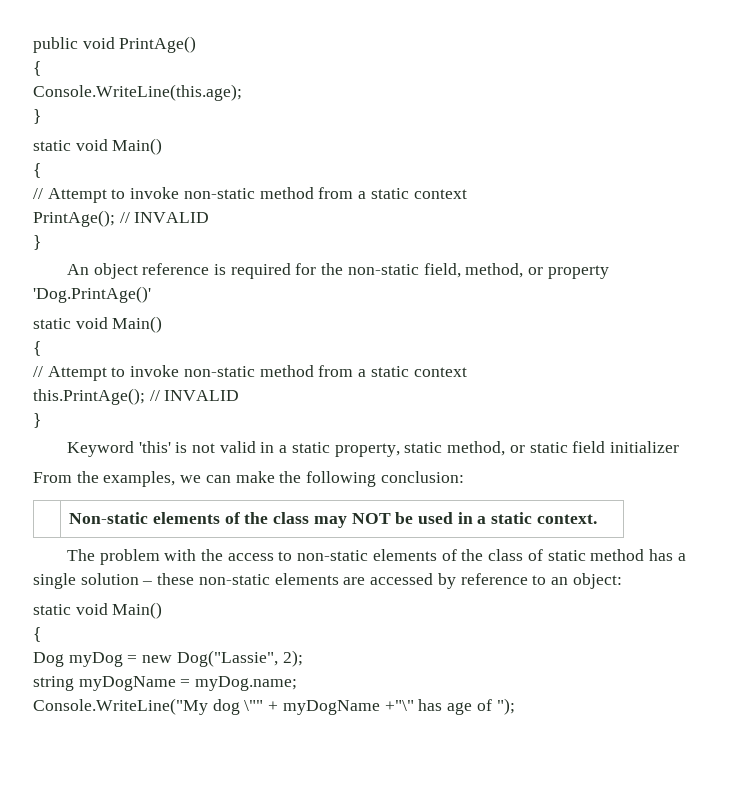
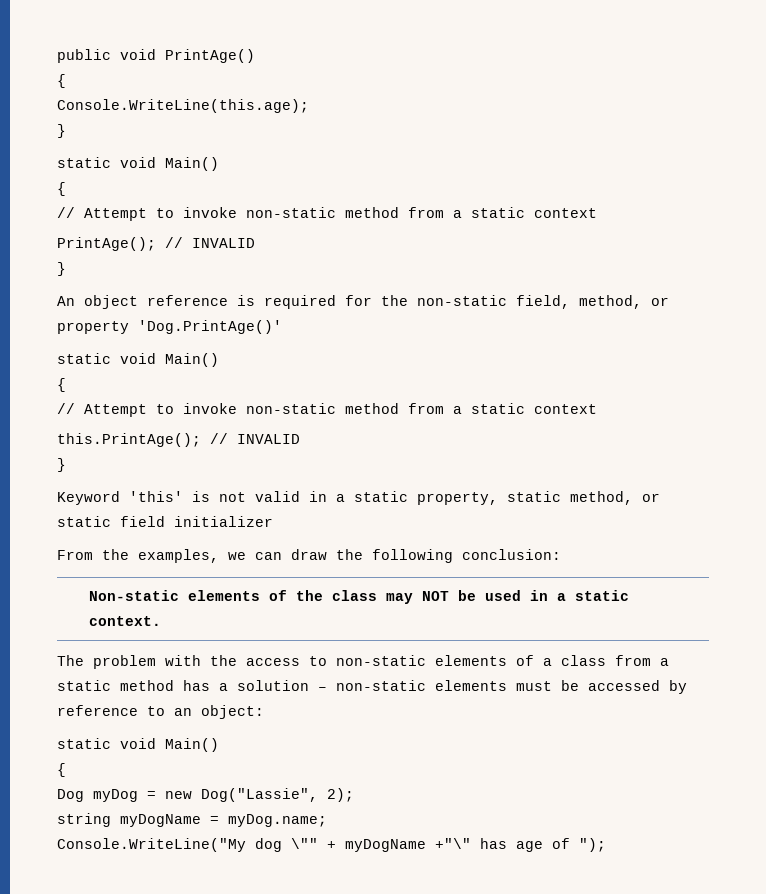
[235,471,275,483] make -> [291,549,327,560] draw
[461,549,543,561] the class of -> [543,655,669,666] a class from a
[33,573,76,589] single -> (228, 687) none
[157,573,366,585] these non-static elements are -> [336,680,579,691] non-static elements must be

